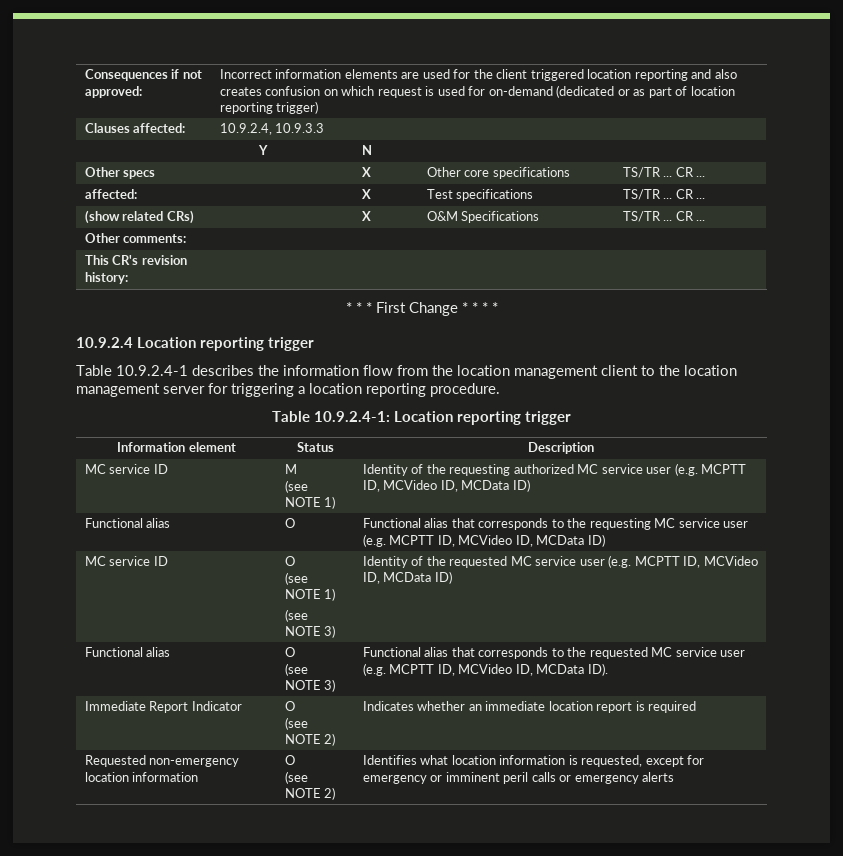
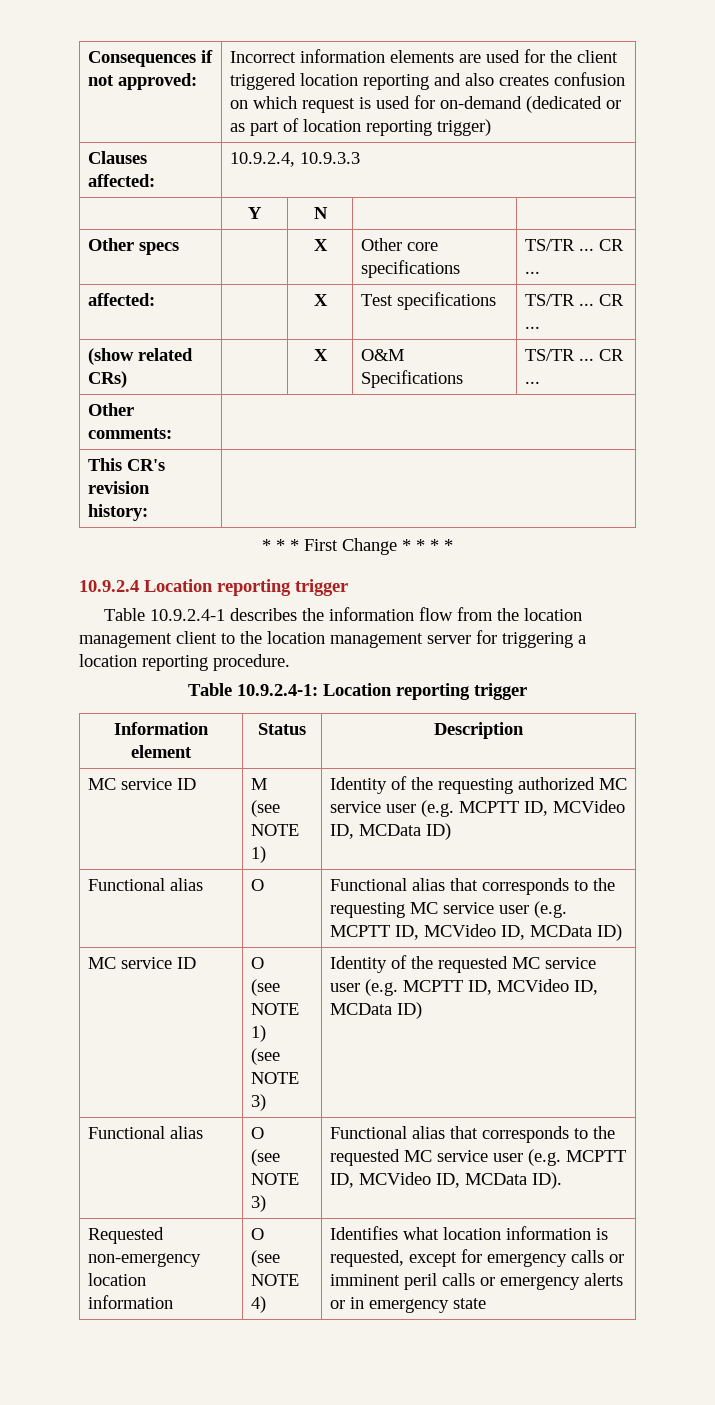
[84,701,242,713] [284,701,295,711] [284,717,308,730] [284,733,336,746] [362,701,697,713] // Immediate Report Indicator | O // (see NOTE 2) | Indicates whether an immediate location report is required -> (562, 1180) none
[324,787,336,800] 2) -> [250,1296,266,1313] 4)
(427, 779) none -> [570,1250,604,1263] calls
(675, 777) none -> [329,1297,486,1313] or in emergency state

